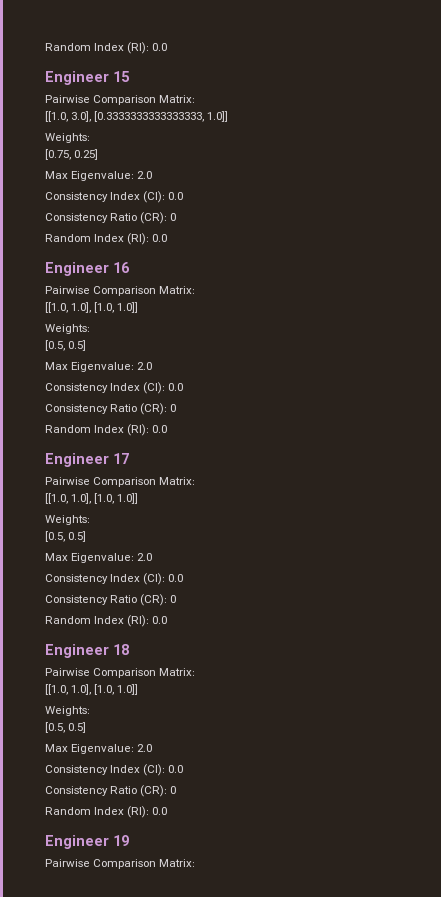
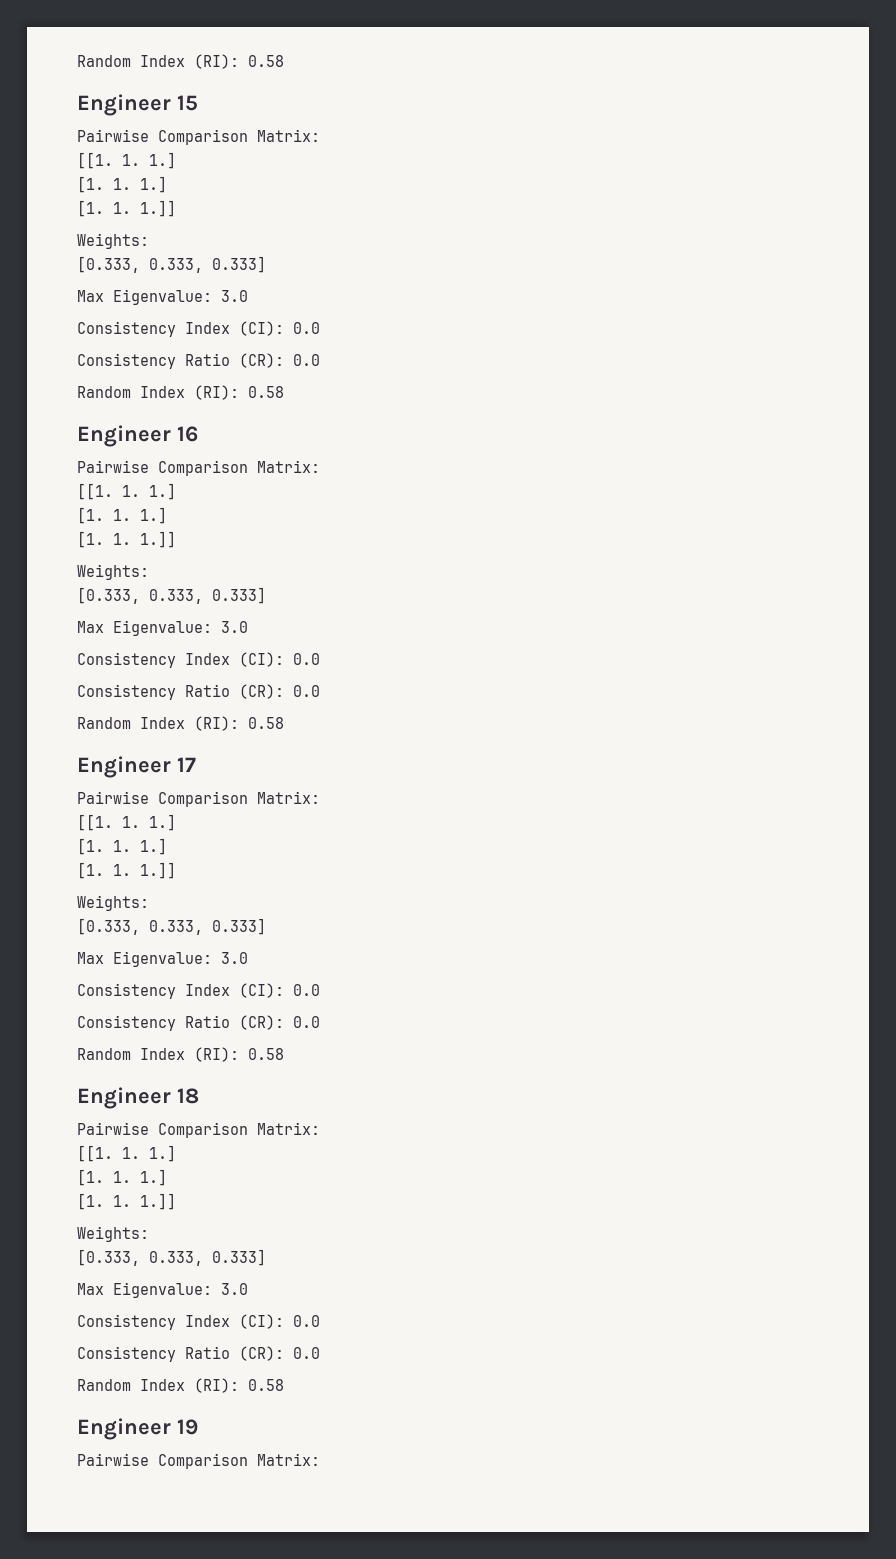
[45,42,168,54] Random Index (RI): 0.0 -> [77,54,284,69] Random Index (RI): 0.58
[45,111,229,122] [45,133,90,143] [45,149,99,160] [45,171,153,181] [45,191,184,203] [45,212,177,224] [45,233,168,245] [[1.0, 3.0], [0.3333333333333333, 1.0]] // Weights: // [0.75, 0.25] // Max Eigenvalue: 2.0 // Consistency Index (CI): 0.0 // Consistency Ratio (CR): 0 // Random Index (RI): 0.0 -> [77,152,176,169] [77,176,167,193] [77,200,176,217] [77,233,149,249] [77,256,266,273] [77,289,248,305] [77,321,320,337] [77,353,320,369] [77,385,284,400] [[1. 1. 1.] // [1. 1. 1.] // [1. 1. 1.]] // Weights: // [0.333, 0.333, 0.333] // Max Eigenvalue: 3.0 // Consistency Index (CI): 0.0 // Consistency Ratio (CR): 0.0 // Random Index (RI): 0.58
[45,302,139,313] [45,324,90,334] [45,340,87,351] [45,362,153,372] [45,382,184,394] [45,403,177,415] [45,424,168,436] [[1.0, 1.0], [1.0, 1.0]] // Weights: // [0.5, 0.5] // Max Eigenvalue: 2.0 // Consistency Index (CI): 0.0 // Consistency Ratio (CR): 0 // Random Index (RI): 0.0 -> [77,483,176,500] [77,507,167,524] [77,531,176,548] [77,564,149,580] [77,587,266,604] [77,620,248,636] [77,652,320,668] [77,684,320,700] [77,716,284,731] [[1. 1. 1.] // [1. 1. 1.] // [1. 1. 1.]] // Weights: // [0.333, 0.333, 0.333] // Max Eigenvalue: 3.0 // Consistency Index (CI): 0.0 // Consistency Ratio (CR): 0.0 // Random Index (RI): 0.58
[45,493,139,504] [45,515,90,525] [45,531,87,542] [45,553,153,563] [45,573,184,585] [45,594,177,606] [45,615,168,627] [[1.0, 1.0], [1.0, 1.0]] // Weights: // [0.5, 0.5] // Max Eigenvalue: 2.0 // Consistency Index (CI): 0.0 // Consistency Ratio (CR): 0 // Random Index (RI): 0.0 -> [77,814,176,831] [77,838,167,855] [77,862,176,879] [77,895,149,911] [77,918,266,935] [77,951,248,967] [77,983,320,999] [77,1015,320,1031] [77,1047,284,1062] [[1. 1. 1.] // [1. 1. 1.] // [1. 1. 1.]] // Weights: // [0.333, 0.333, 0.333] // Max Eigenvalue: 3.0 // Consistency Index (CI): 0.0 // Consistency Ratio (CR): 0.0 // Random Index (RI): 0.58
[45,684,139,695] [45,706,90,716] [45,722,87,733] [45,744,153,754] [45,764,184,776] [45,785,177,797] [45,806,168,818] [[1.0, 1.0], [1.0, 1.0]] // Weights: // [0.5, 0.5] // Max Eigenvalue: 2.0 // Consistency Index (CI): 0.0 // Consistency Ratio (CR): 0 // Random Index (RI): 0.0 -> [77,1145,176,1162] [77,1169,167,1186] [77,1193,176,1210] [77,1226,149,1242] [77,1249,266,1266] [77,1282,248,1298] [77,1314,320,1330] [77,1346,320,1362] [77,1378,284,1393] [[1. 1. 1.] // [1. 1. 1.] // [1. 1. 1.]] // Weights: // [0.333, 0.333, 0.333] // Max Eigenvalue: 3.0 // Consistency Index (CI): 0.0 // Consistency Ratio (CR): 0.0 // Random Index (RI): 0.58

